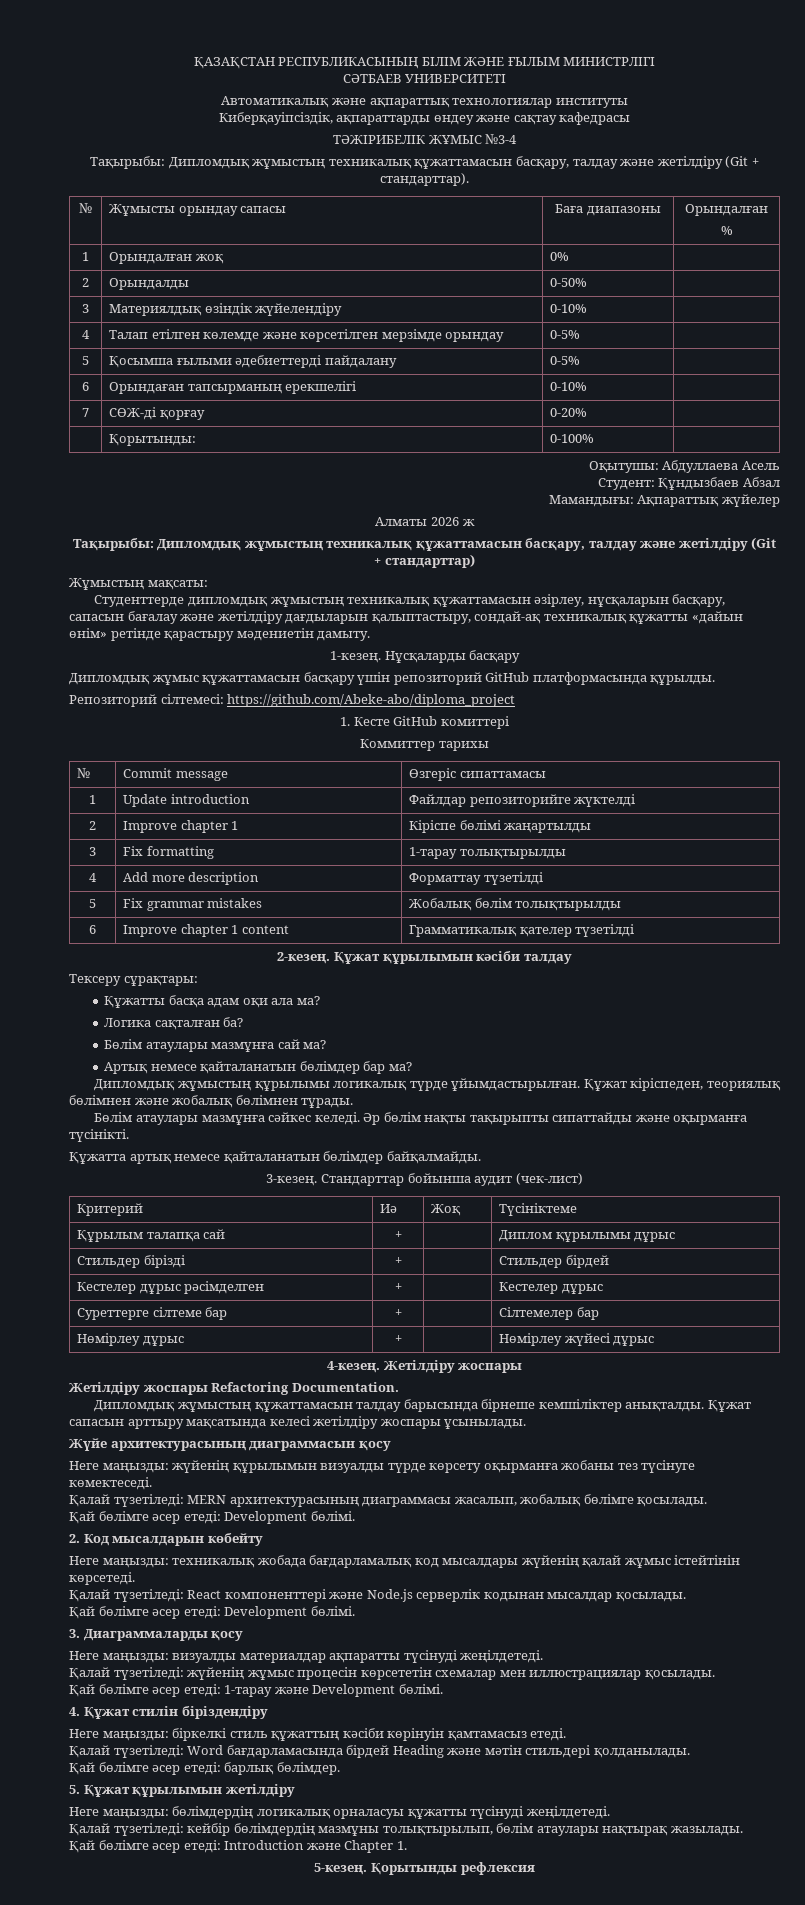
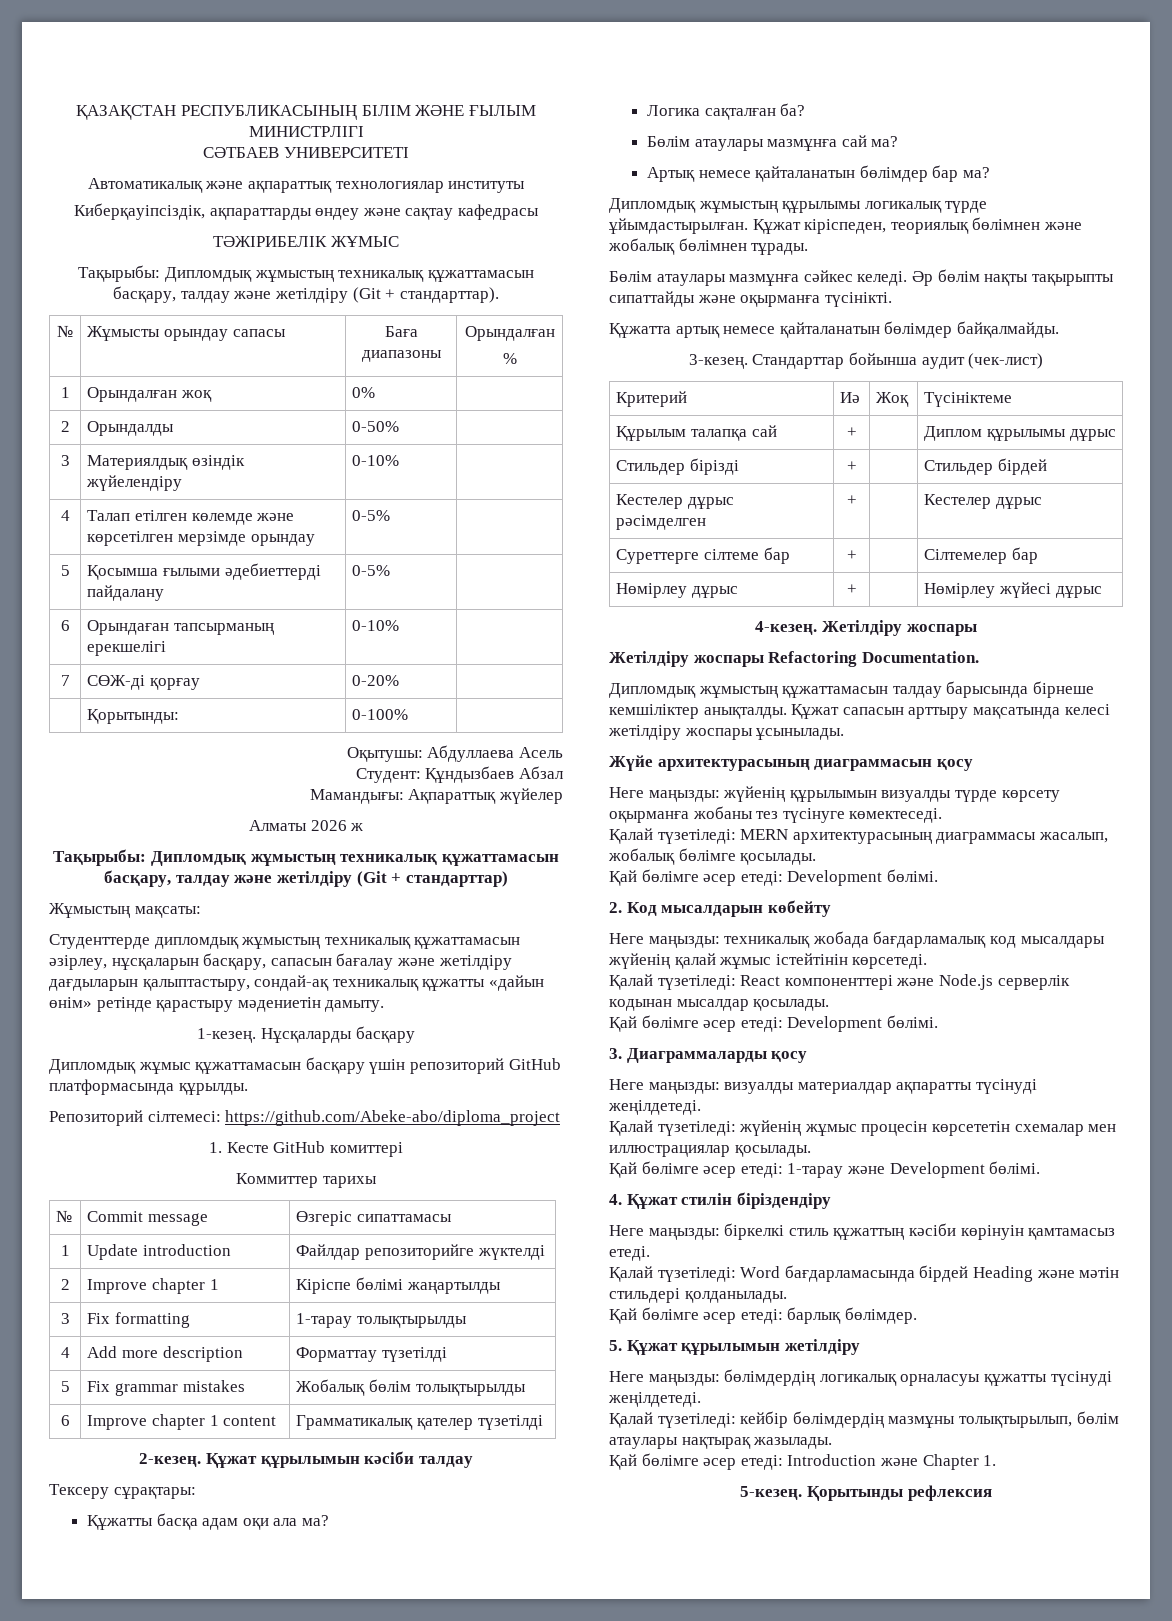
[485,134,518,144] №3-4 -> (399, 241) none

